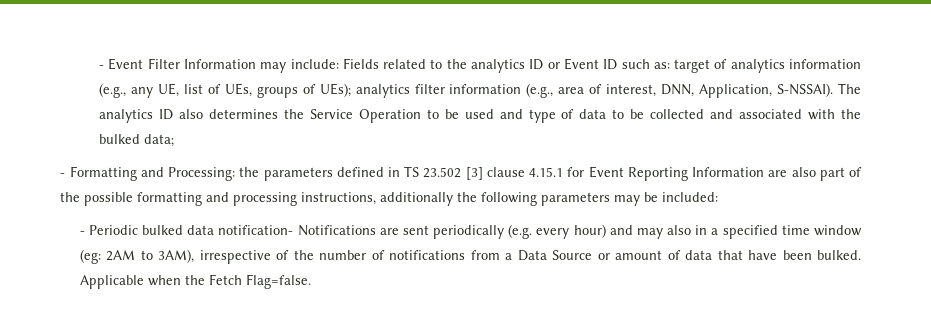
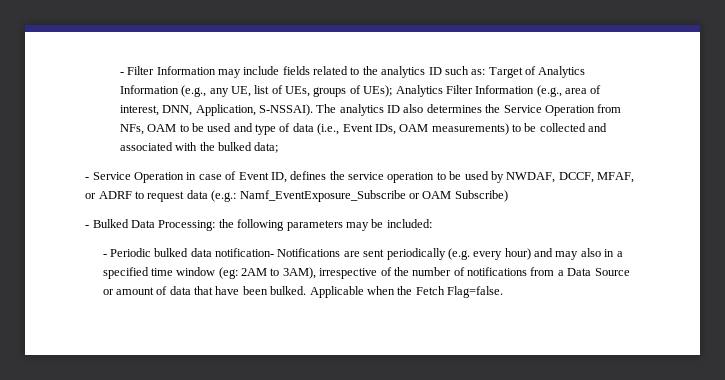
[99,58,144,70] - Event -> [119,72,124,75] -
[290,58,379,69] include: Fields -> [243,66,310,75] include fields
[547,58,862,73] or Event ID such as: target of analytics information -> [444,66,586,78] [119,85,179,94] such as: Target of Analytics Information
[355,84,522,98] analytics filter information -> [395,85,535,97] Analytics Filter Information
(421, 116) none -> [597,104,622,113] [119,124,177,135] from NFs, OAM
(607, 114) none -> [317,123,509,135] (i.e., Event IDs, OAM measurements)
[69,166,863,181] [60,192,454,206] Formatting and Processing: the parameters defined in TS 23.502 [3] clause 4.15.1 for Event Reporting Information are also part of the possible formatting and processing instructions, additionally -> [92,171,635,183] [85,190,508,202] [85,219,216,231] Service Operation in case of Event ID, defines the service operation to be used by NWDAF, DCCF, MFAF, or ADRF to request data (e.g.: Namf_EventExposure_Subscribe or OAM Subscribe) // - Bulked Data Processing:

